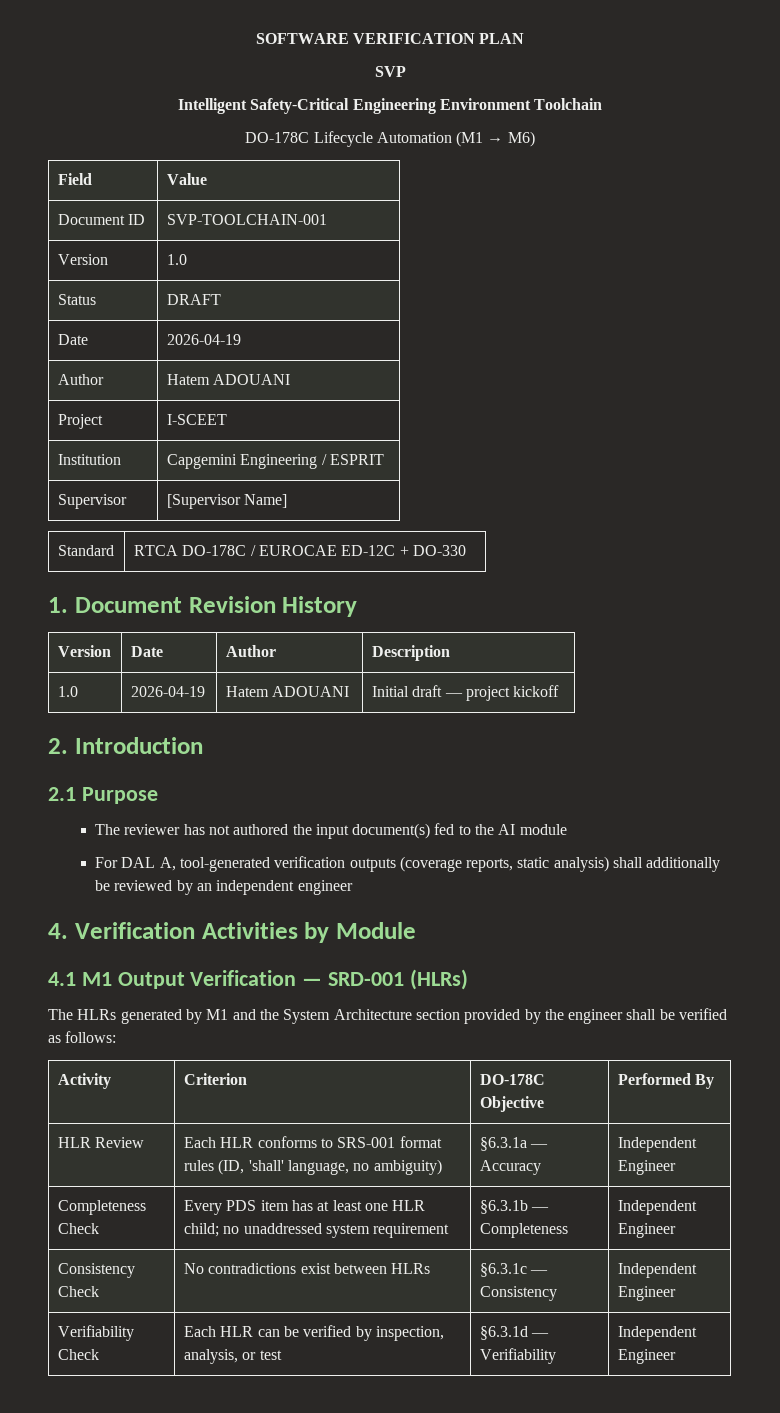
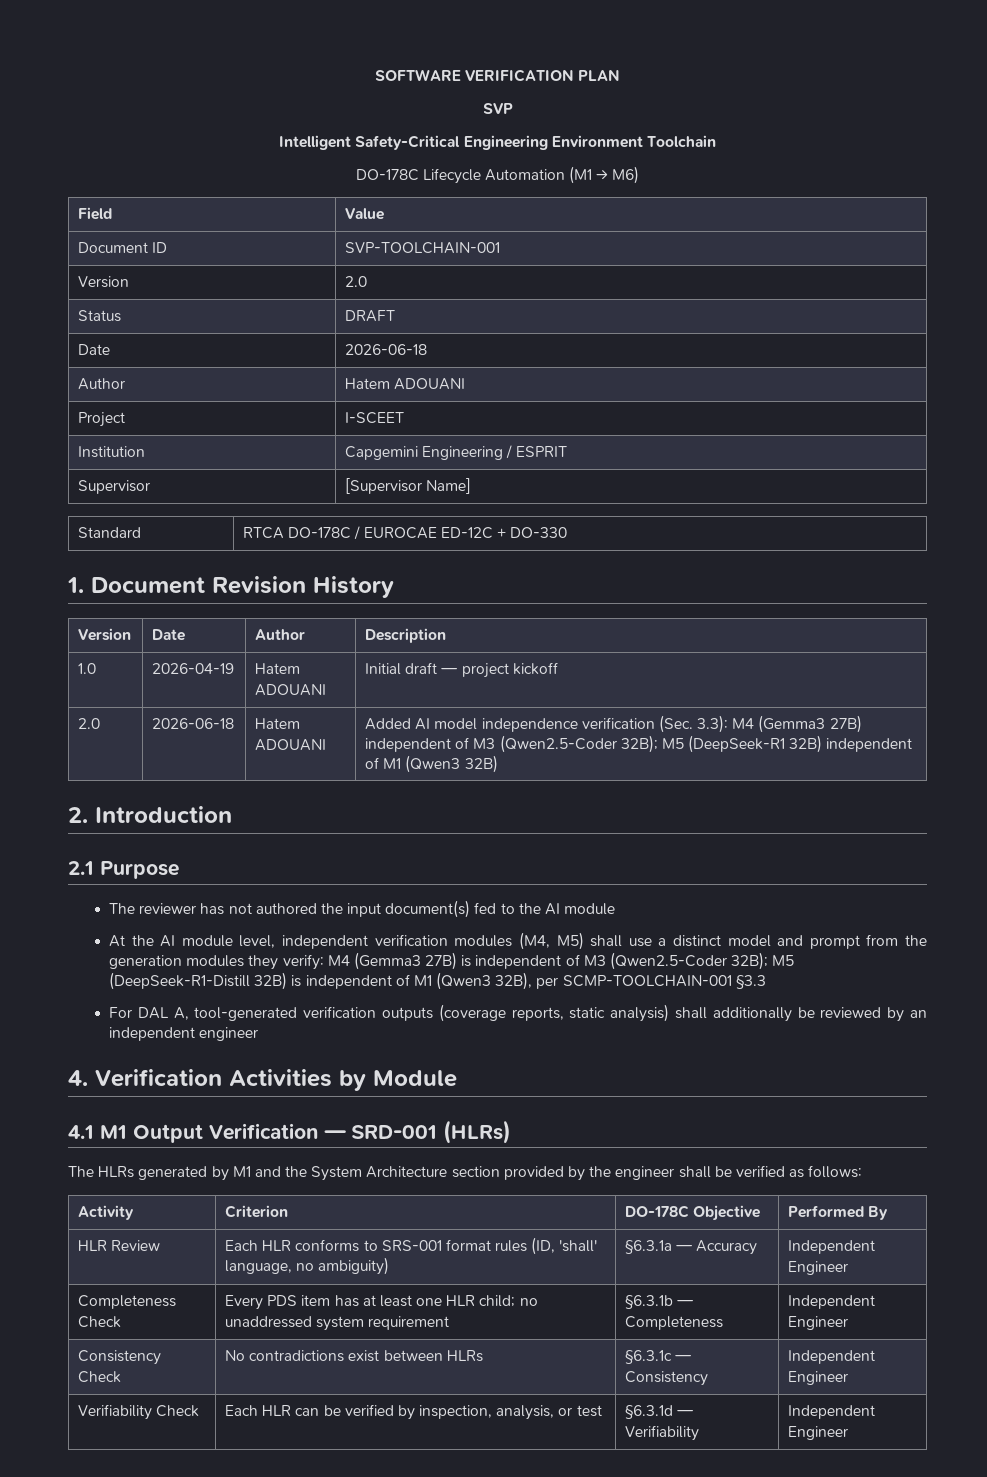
[166,254,187,265] 1.0 -> [345,276,368,287] 2.0
[166,334,241,345] 2026-04-19 -> [345,344,428,355] 2026-06-18
(560, 691) none -> [78,718,101,729] [152,718,235,729] [255,718,301,729] [255,739,327,751] [365,715,862,733] [365,735,913,753] [365,755,498,773] // 2.0 | 2026-06-18 | Hatem ADOUANI | Added AI model independence verification (Sec. 3.3): M4 (Gemma3 27B) independent of M3 (Qwen2.5-Coder 32B); M5 (DeepSeek-R1 32B) independent of M1 (Qwen3 32B)
(567, 829) none -> [109,932,928,950] [109,952,795,970] [109,972,766,990] // At the AI module level, independent verification modules (M4, M5) shall use a distinct model and prompt from the generation modules they verify: M4 (Gemma3 27B) is independent of M3 (Qwen2.5-Coder 32B); M5 (DeepSeek-R1-Distill 32B) is independent of M1 (Qwen3 32B), per SCMP-TOOLCHAIN-001 §3.3

